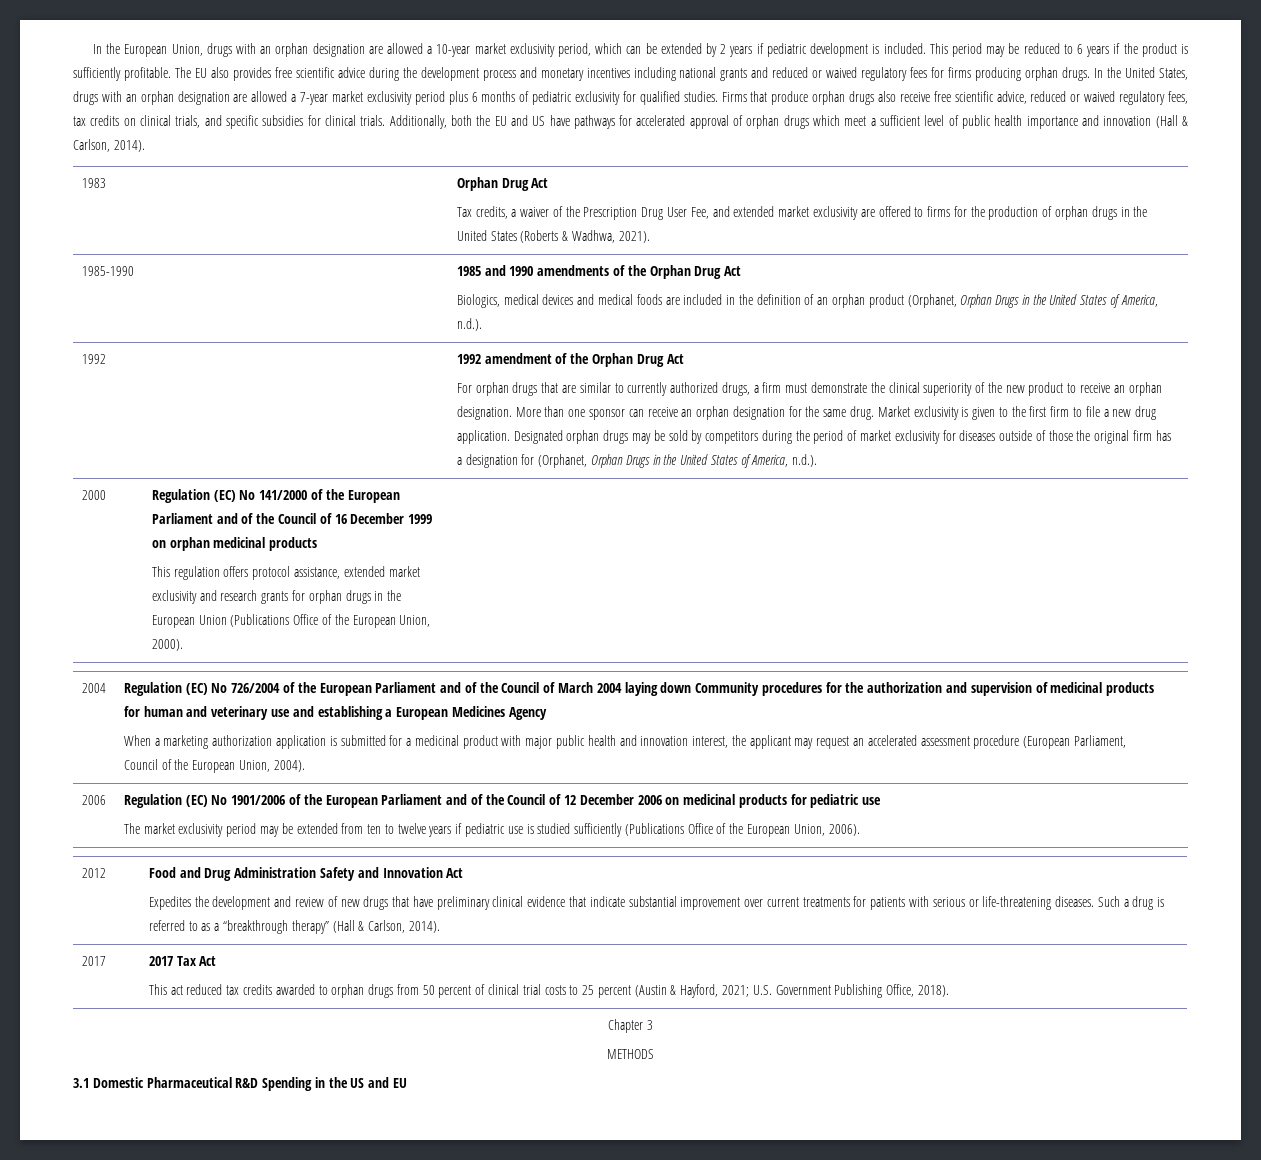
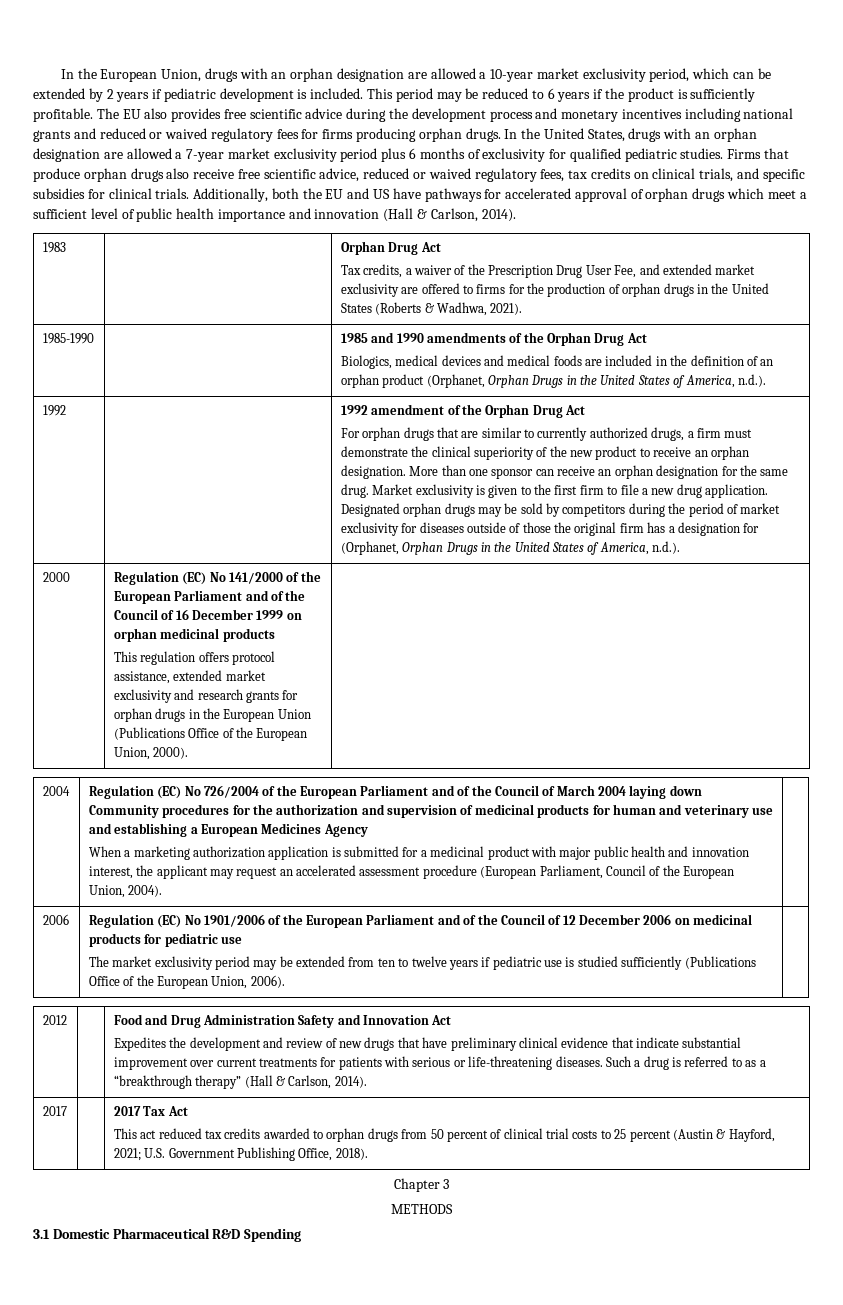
[532,91,573,105] pediatric -> (481, 154) none
(680, 98) none -> [624,148,677,162] pediatric
[314,1077,408,1088] in the US and EU -> (302, 1235) none

